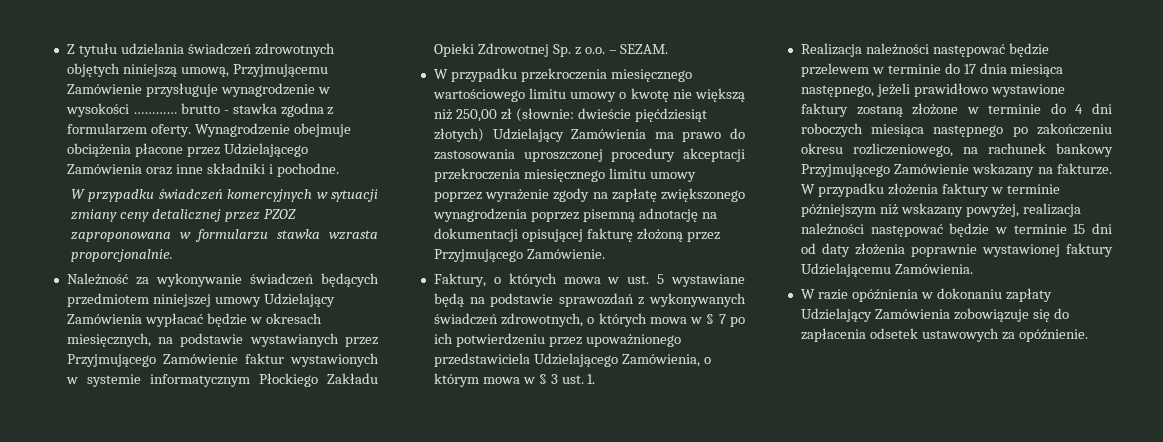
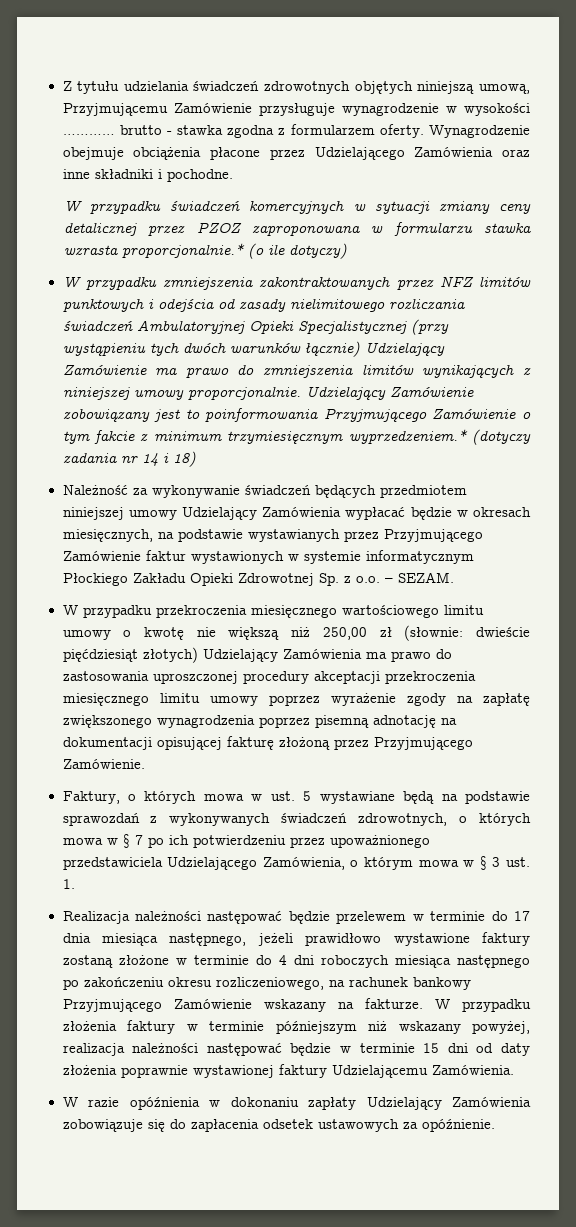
[70,249,173,262] proporcjonalnie. -> [121,243,347,259] [62,276,531,290] [62,298,465,312] [62,319,449,335] [62,341,445,357] [62,364,531,378] [62,386,474,400] [62,408,531,422] [62,429,531,445] [62,451,196,467] proporcjonalnie.* (o ile dotyczy) // W przypadku zmniejszenia zakontraktowanych przez NFZ limitów punktowych i odejścia od zasady nielimitowego rozliczania świadczeń Ambulatoryjnej Opieki Specjalistycznej (przy wystąpieniu tych dwóch warunków łącznie) Udzielający Zamówienie ma prawo do zmniejszenia limitów wynikających z niniejszej umowy proporcjonalnie. Udzielający Zamówienie zobowiązany jest to poinformowania Przyjmującego Zamówienie o tym fakcie z minimum trzymiesięcznym wyprzedzeniem.* (dotyczy zadania nr 14 i 18)

